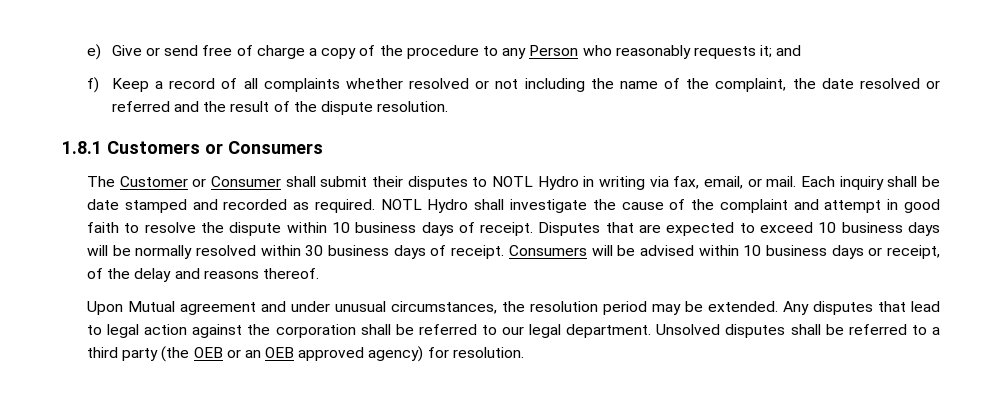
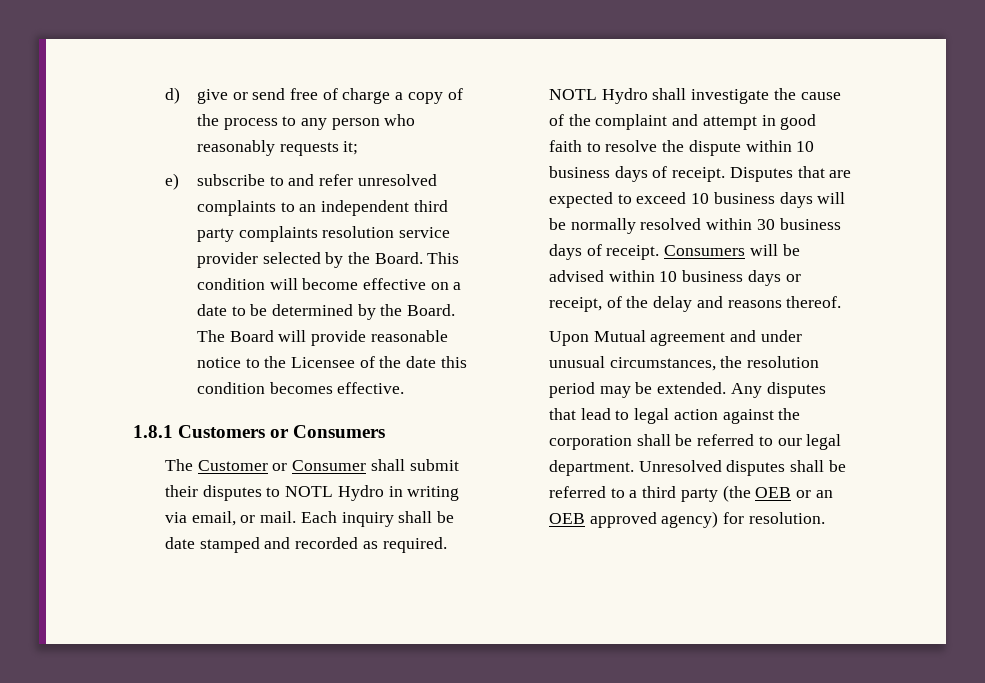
[86,44,142,60] e) Give -> [164,87,228,104] d) give
[406,45,479,59] procedure -> [223,118,278,130] process
[529,45,579,56] Person -> [331,118,380,130] person
[776,45,802,56] [86,77,940,93] [111,101,449,115] and // f) Keep a record of all complaints whether resolved or not including the name of the complaint, the date resolved or referred and the result of the dispute resolution. -> [164,173,437,190] [196,200,448,216] [196,226,450,242] [196,252,460,268] [196,278,462,290] [196,304,456,320] [196,330,448,346] [196,356,467,368] [196,382,405,394] // e) subscribe to and refer unresolved complaints to an independent third party complaints resolution service provider selected by the Board. This condition will become effective on a date to be determined by the Board. The Board will provide reasonable notice to the Licensee of the date this condition becomes effective.
[673,176,700,189] fax, -> (187, 517) none
[656,324,721,335] Unsolved -> [638,460,722,472] Unresolved

